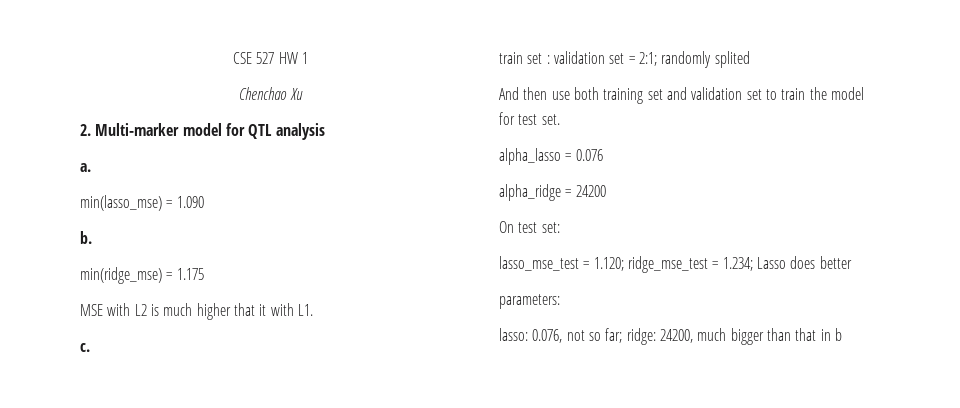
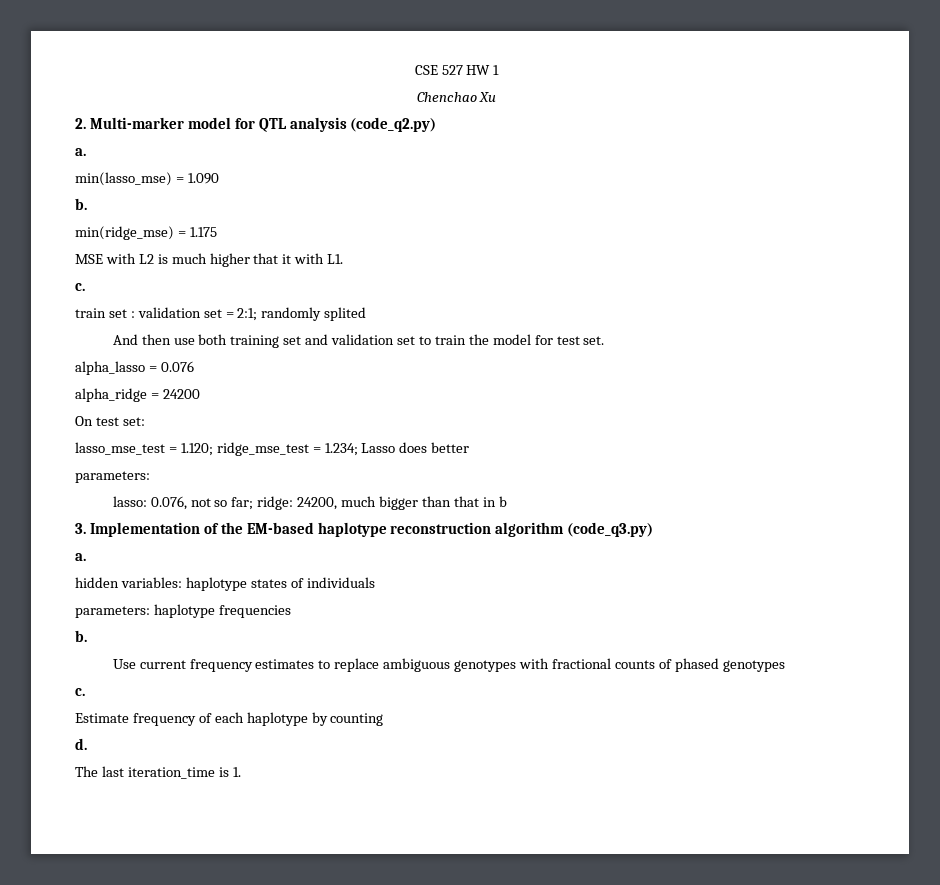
(325, 131) none -> [350,117,437,132] (code_q2.py)
(842, 334) none -> [75,522,654,537] [75,553,86,561] [75,577,375,591] [75,604,291,618] [75,630,87,642] [112,658,785,672] [75,688,85,696] [75,712,384,726] [75,738,87,750] [75,766,241,779] // 3. Implementation of the EM-based haplotype reconstruction algorithm (code_q3.py) // a. // hidden variables: haplotype states of individuals // parameters: haplotype frequencies // b. // Use current frequency estimates to replace ambiguous genotypes with fractional counts of phased genotypes // c. // Estimate frequency of each haplotype by counting // d. // The last iteration_time is 1.

